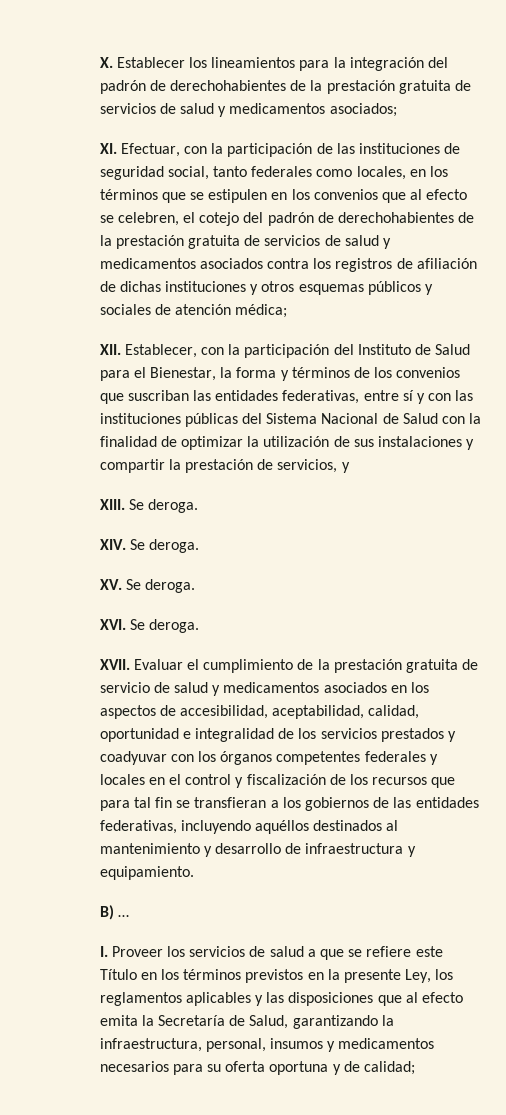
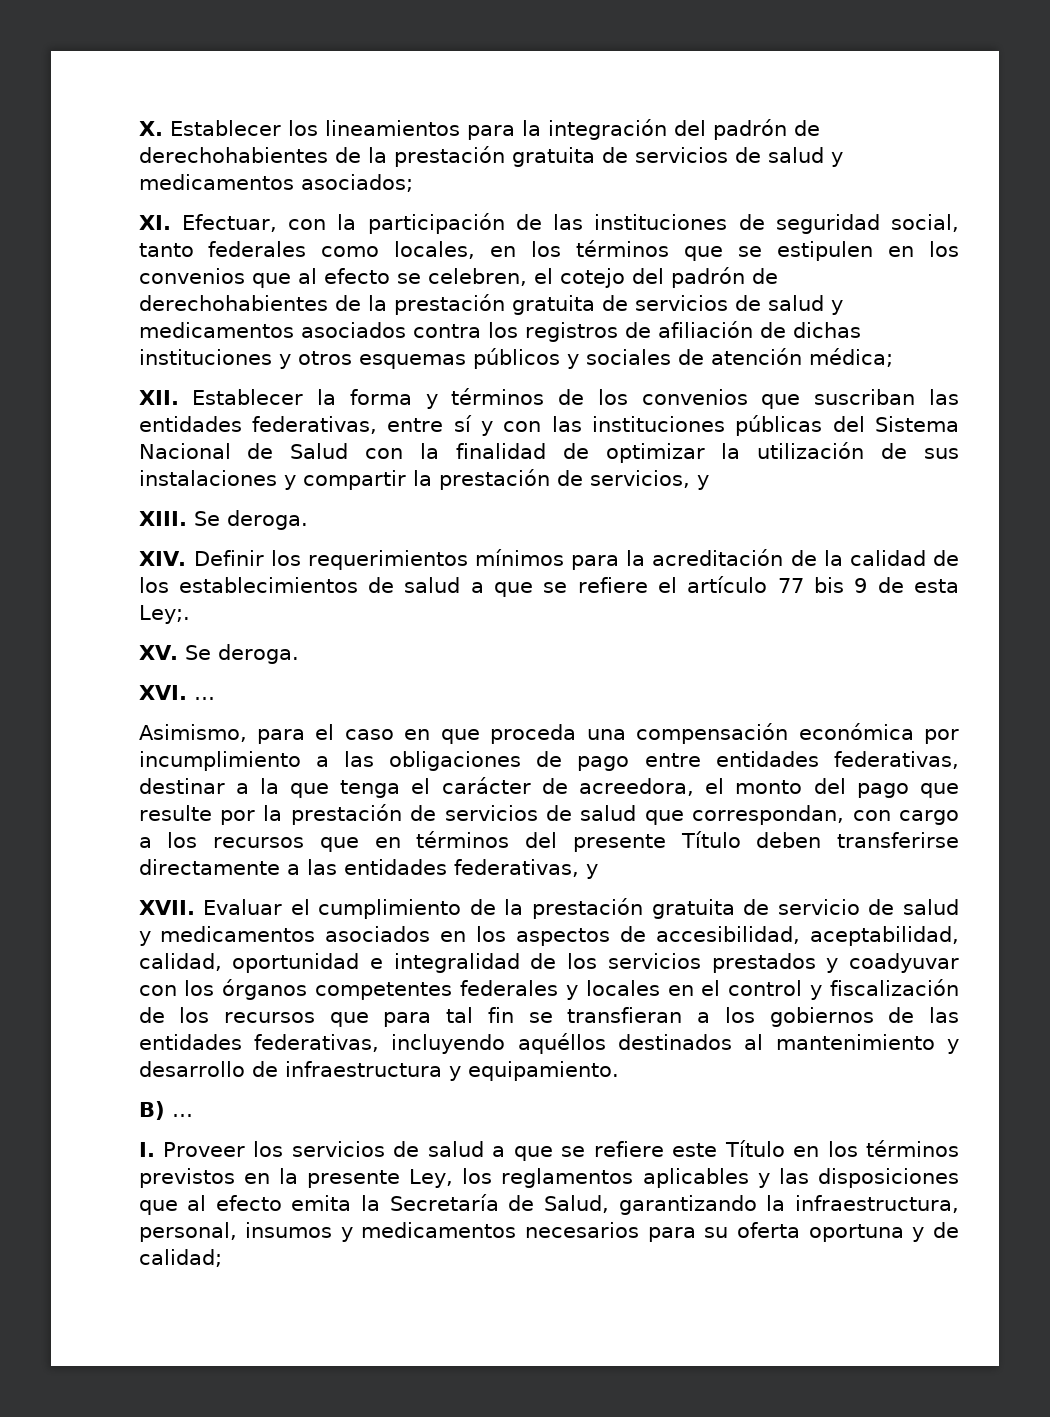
[124,344,471,358] [99,367,217,381] Establecer, con la participación del Instituto de Salud para el Bienestar, -> [192,389,304,405] Establecer
[129,539,200,553] [99,579,196,593] [99,619,200,633] Se deroga. // XV. Se deroga. // XVI. Se deroga. -> [193,549,960,570] [138,576,959,597] [138,605,190,624] [138,644,300,664] [138,685,215,700] [138,723,959,744] [138,751,959,771] [138,777,959,798] [138,804,960,825] [138,831,959,852] [138,859,598,879] Definir los requerimientos mínimos para la acreditación de la calidad de los establecimientos de salud a que se refiere el artículo 77 bis 9 de esta Ley;. // XV. Se deroga. // XVI. … // Asimismo, para el caso en que proceda una compensación económica por incumplimiento a las obligaciones de pago entre entidades federativas, destinar a la que tenga el carácter de acreedora, el monto del pago que resulte por la prestación de servicios de salud que correspondan, con cargo a los recursos que en términos del presente Título deben transferirse directamente a las entidades federativas, y

